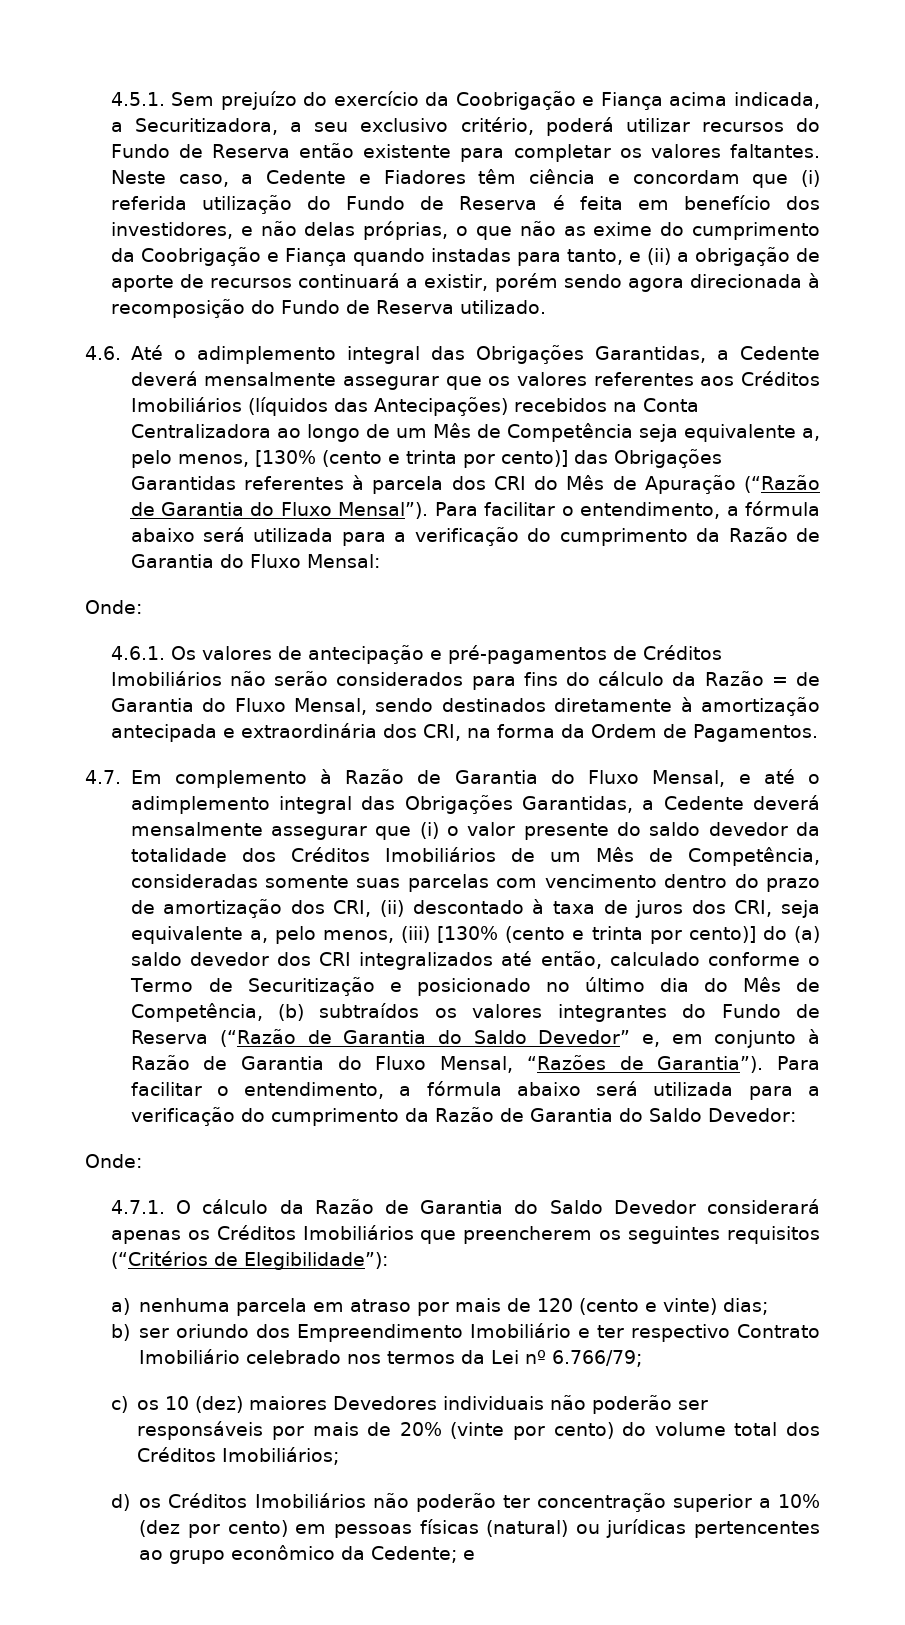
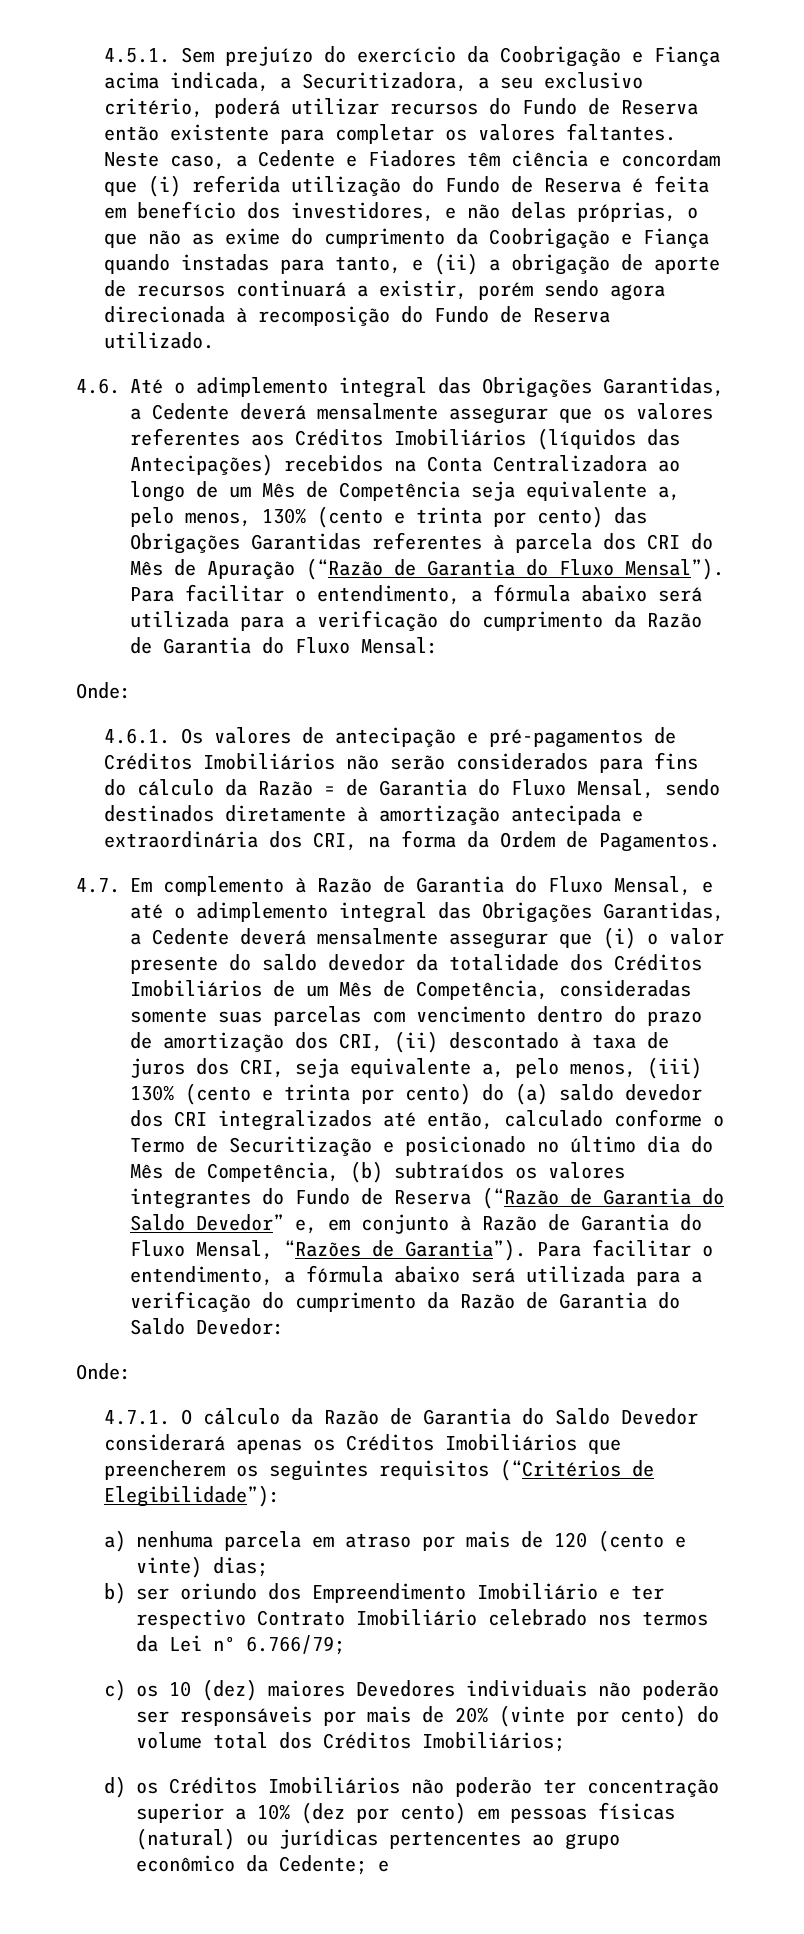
[254,450,568,468] [130% (cento e trinta por cento)] -> [262,506,603,528] 130% (cento e trinta por cento)
[437,926,756,944] [130% (cento e trinta por cento)] -> [130,1083,471,1105] 130% (cento e trinta por cento)

